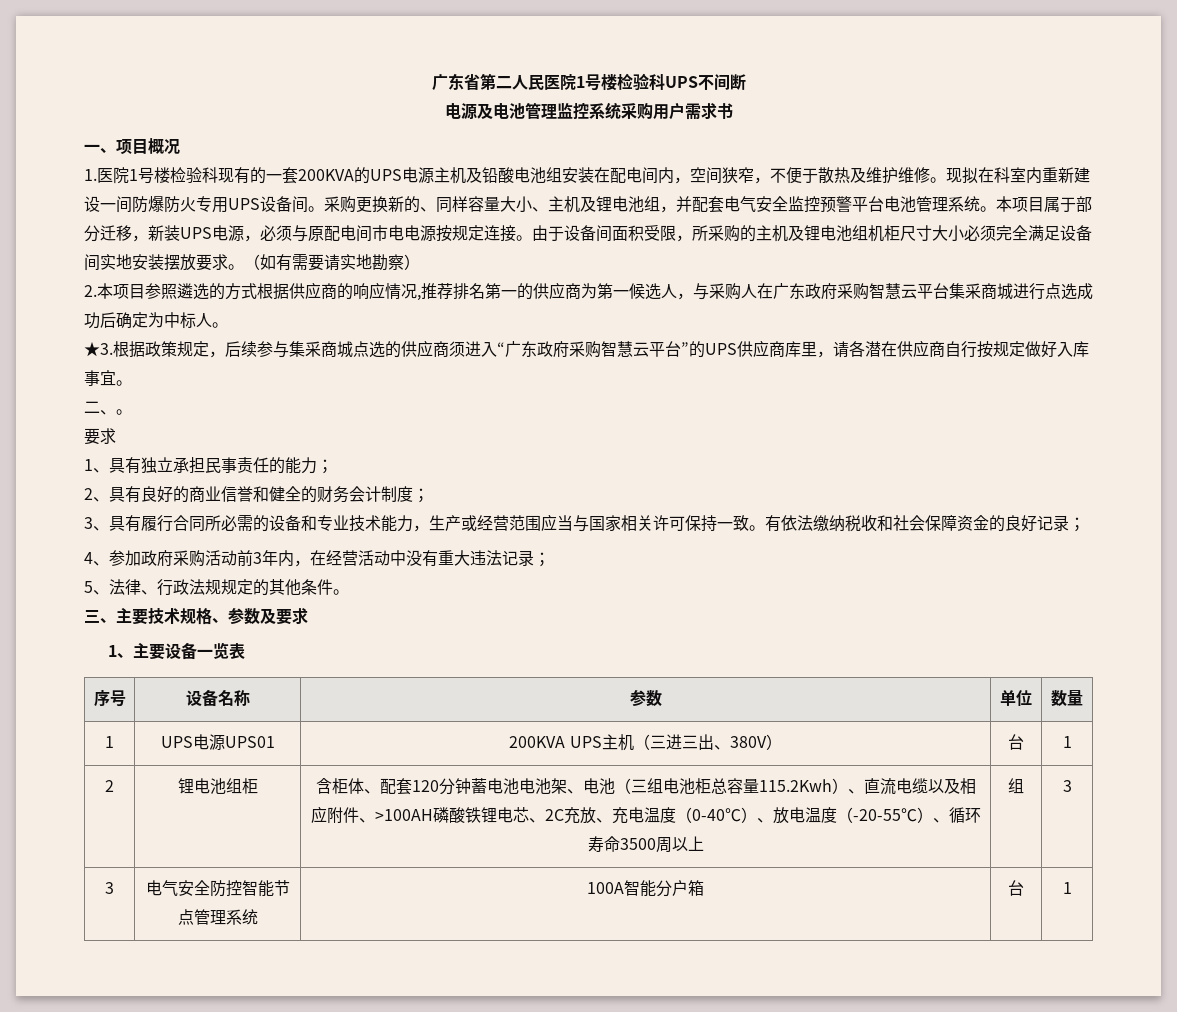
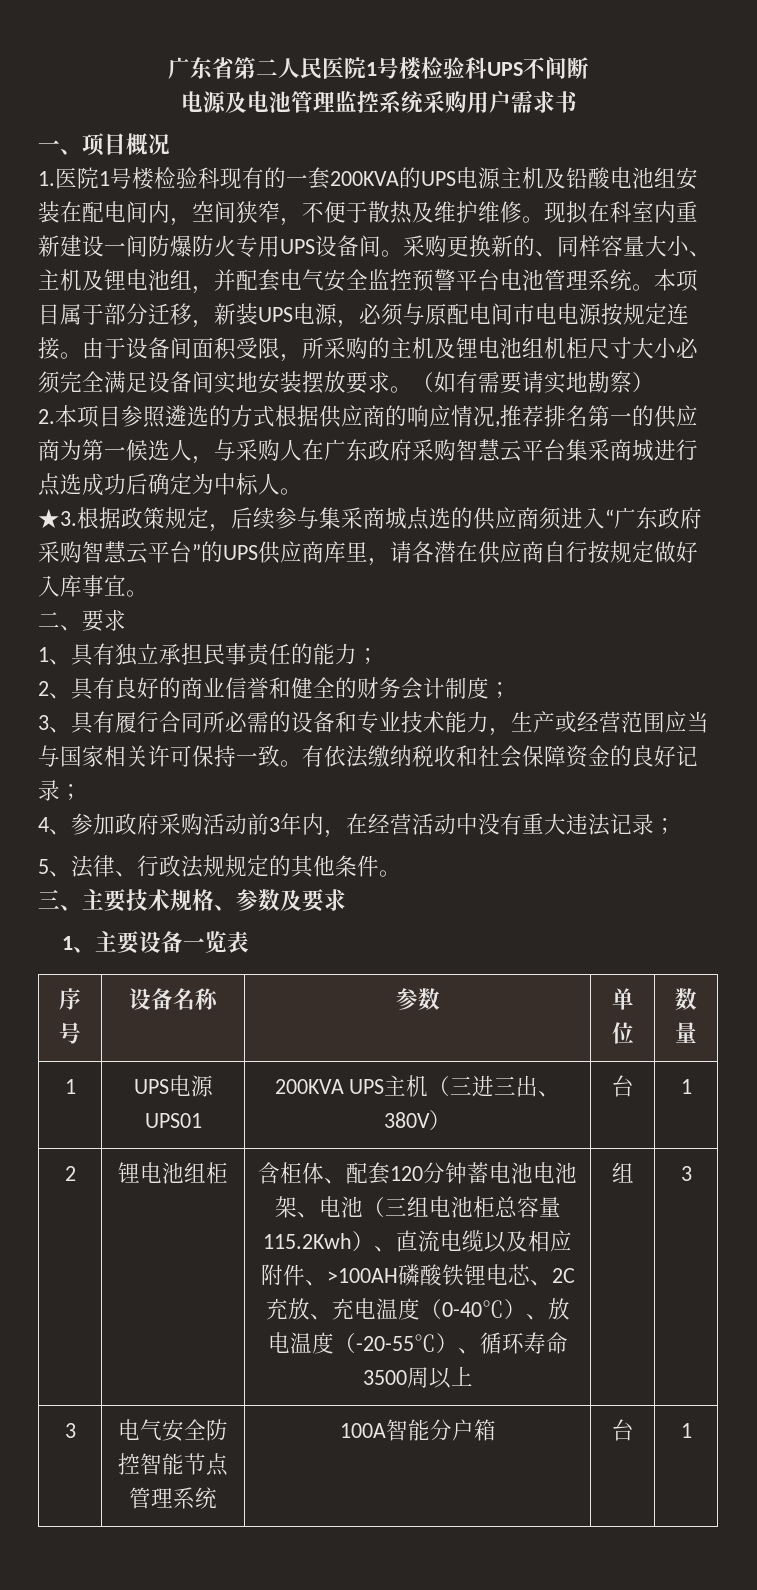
[116,409,132,415] 。 // -> (82, 628) none

